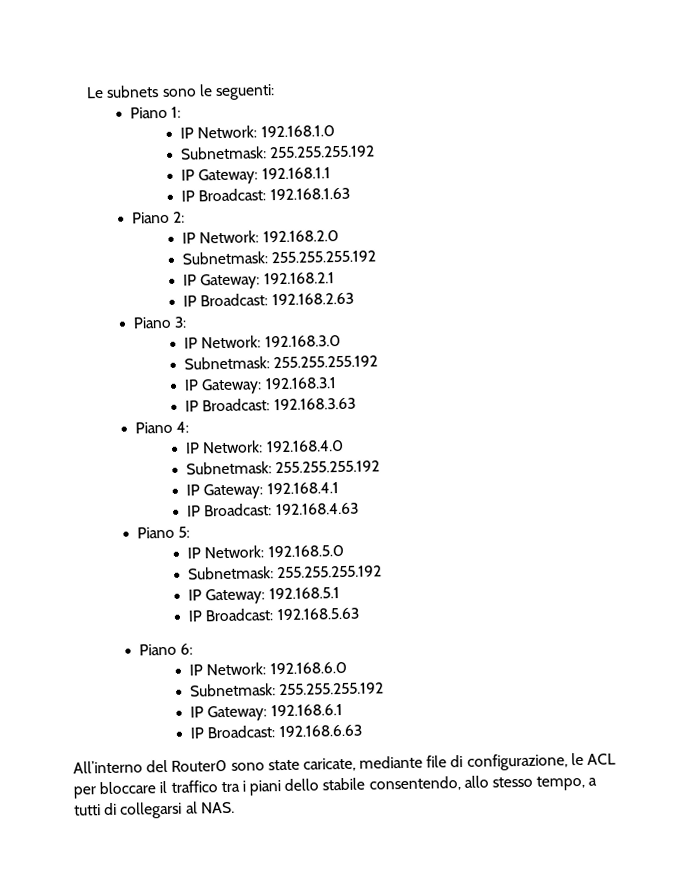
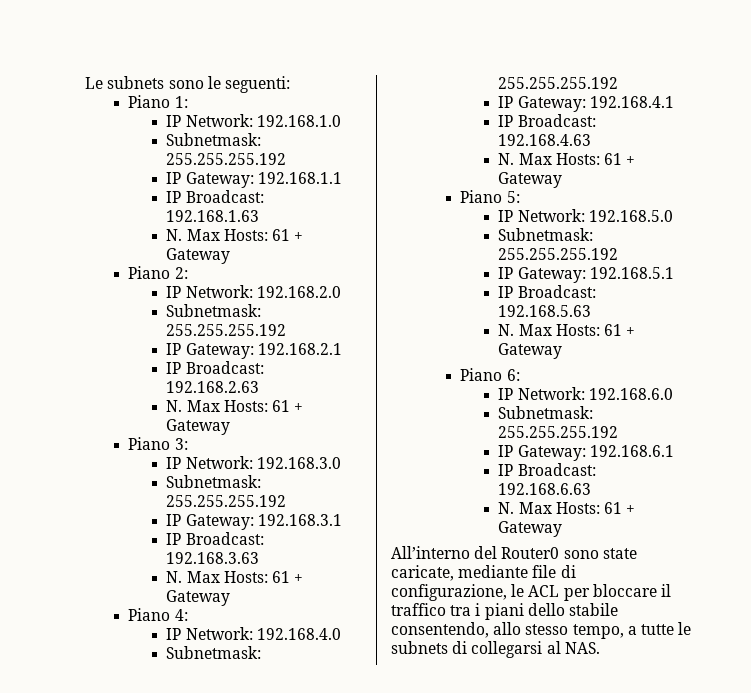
(350, 194) none -> [166,229,304,241] [166,248,231,264] // N. Max Hosts: 61 + Gateway
(354, 299) none -> [166,400,304,412] [166,419,231,435] // N. Max Hosts: 61 + Gateway
(356, 404) none -> [166,571,304,583] [166,590,231,606] // N. Max Hosts: 61 + Gateway
(359, 509) none -> [498,153,636,165] [498,172,563,188] // N. Max Hosts: 61 + Gateway
(359, 614) none -> [498,324,636,336] [498,343,563,359] // N. Max Hosts: 61 + Gateway
(362, 731) none -> [498,502,636,514] [498,521,563,537] // N. Max Hosts: 61 + Gateway
[74,804,101,816] tutti -> [640,622,692,635] [391,641,448,654] tutte le subnets

